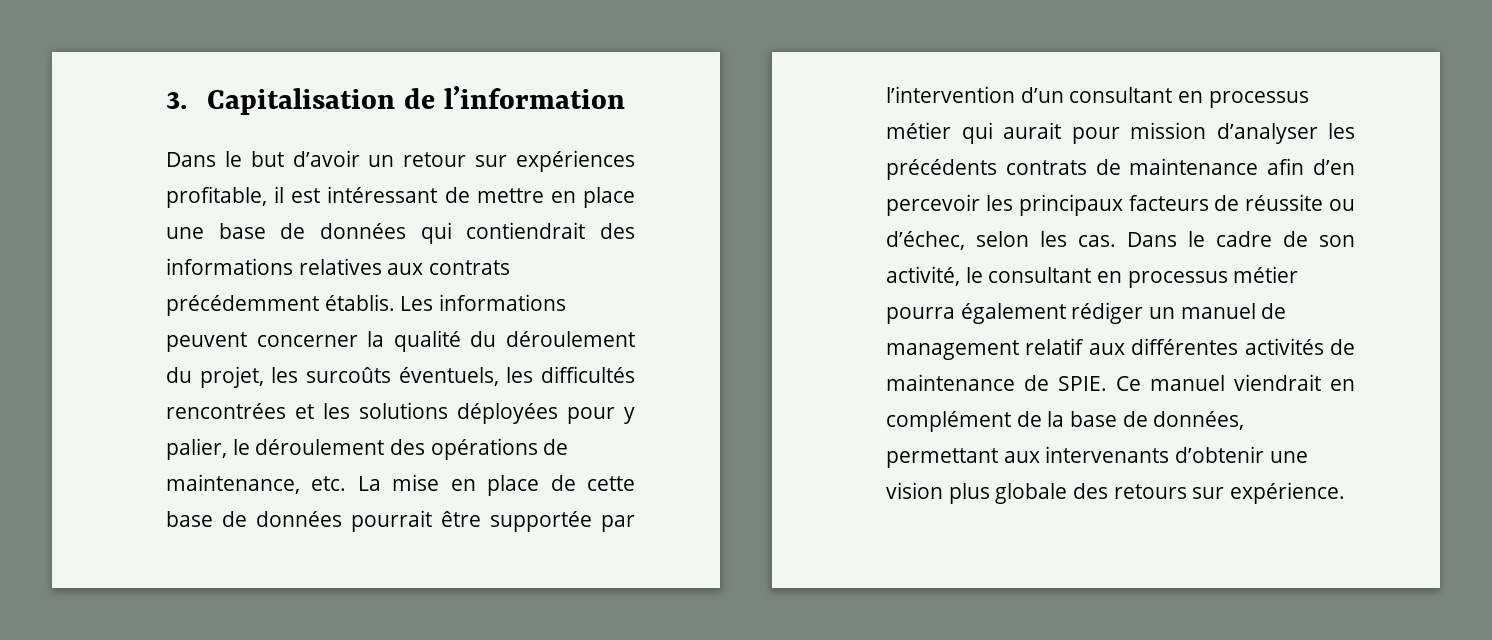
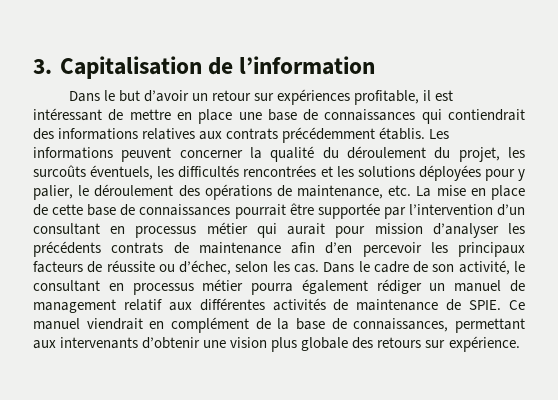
[320,223,406,239] données -> [324,109,416,121] connaissances
[256,511,342,527] données -> [139,204,231,216] connaissances
[1153,411,1245,430] données, -> [353,318,449,332] connaissances,

